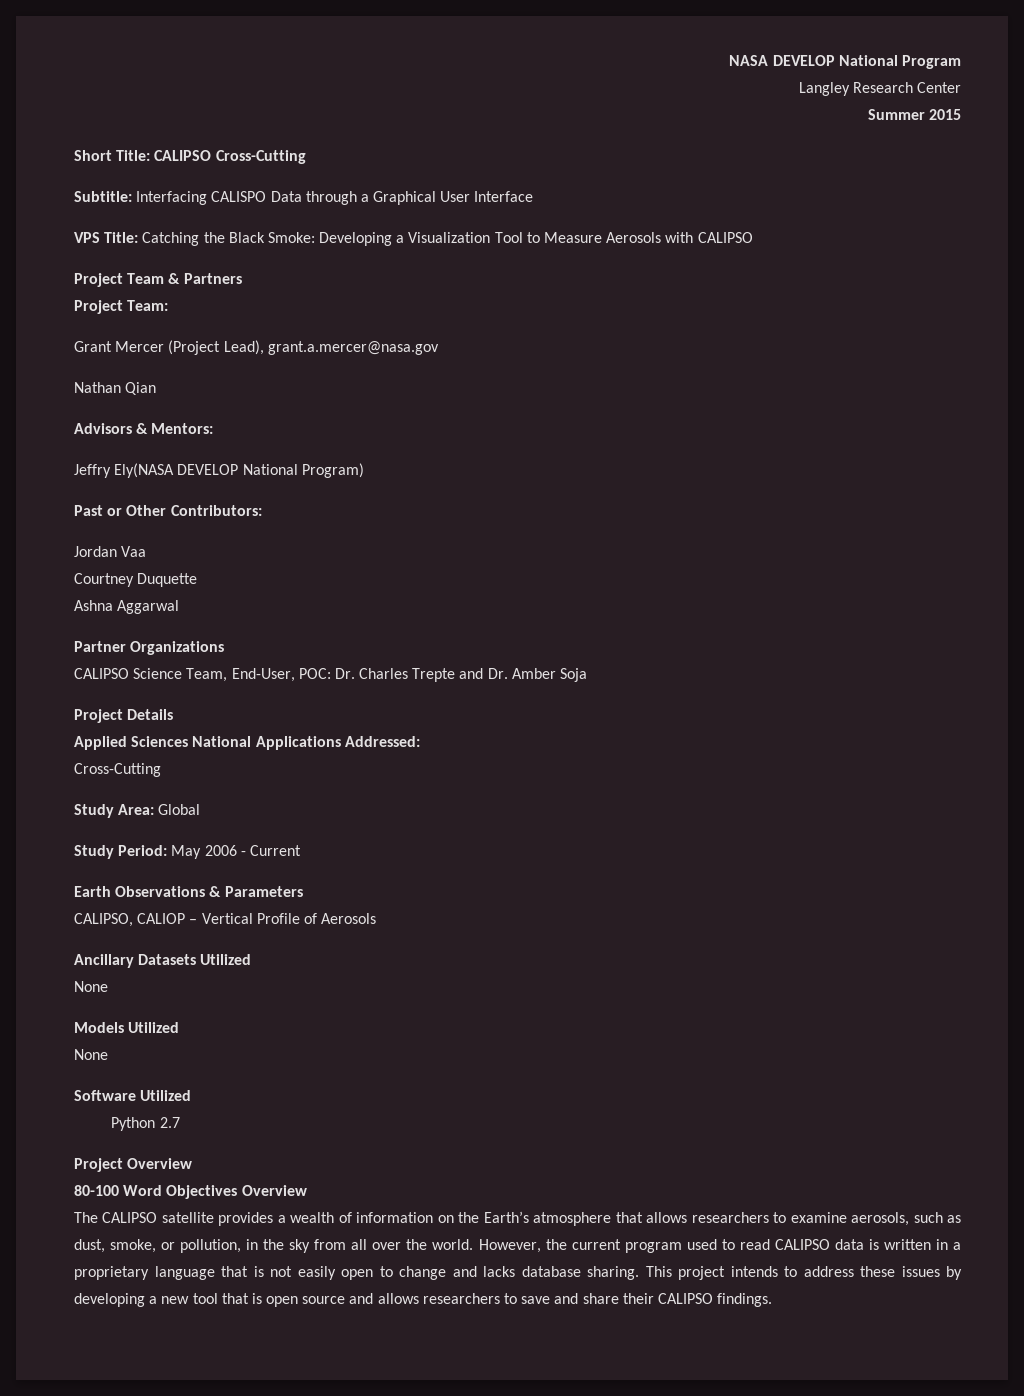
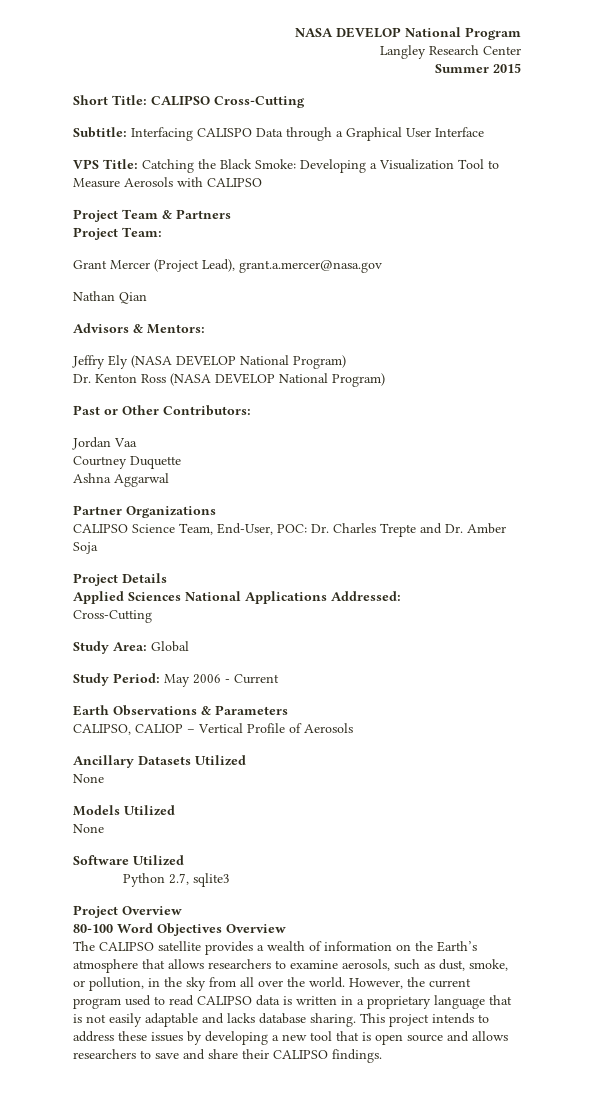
[114,463,175,478] Ely(NASA -> [108,355,346,369] [73,373,211,386] Ely (NASA DEVELOP National Program) // Dr. Kenton Ross (NASA
[159,1117,180,1128] 2.7 -> [168,873,230,887] 2.7, sqlite3
[341,1266,446,1280] open to change -> [145,1013,198,1027] adaptable

